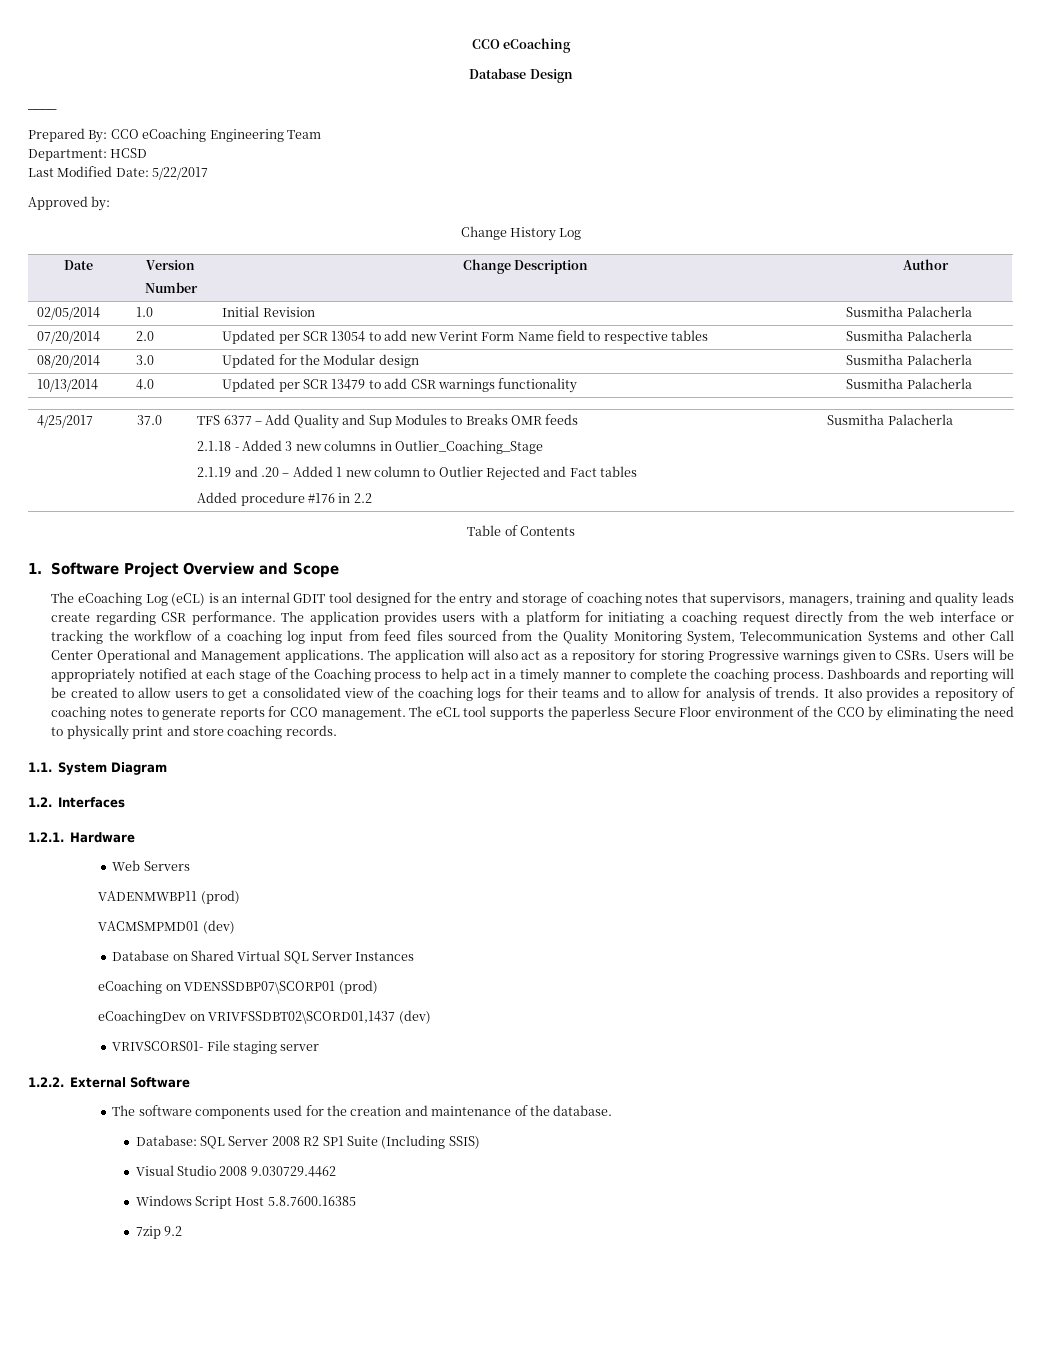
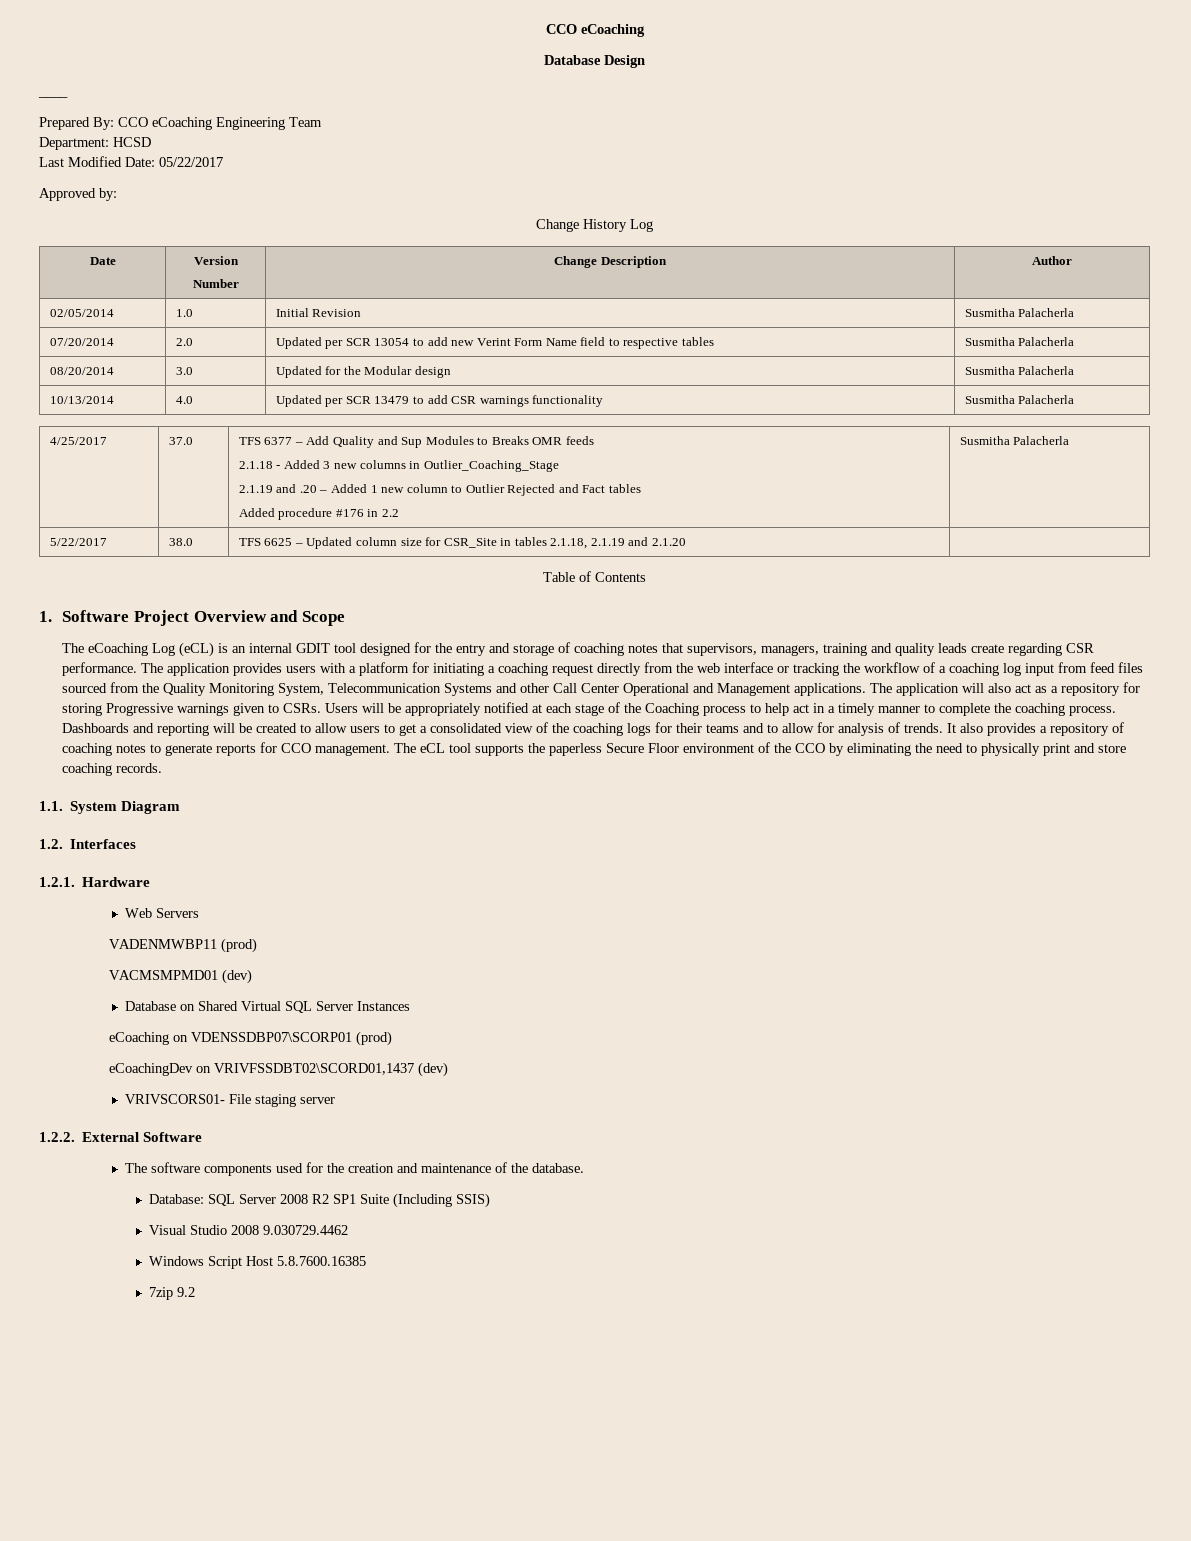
[152,167,209,180] 5/22/2017 -> [159,157,223,167] 05/22/2017
(953, 419) none -> [49,538,107,546] [168,538,193,546] [238,537,686,549] // 5/22/2017 | 38.0 | TFS 6625 – Updated column size for CSR_Site in tables 2.1.18, 2.1.19 and 2.1.20 |

